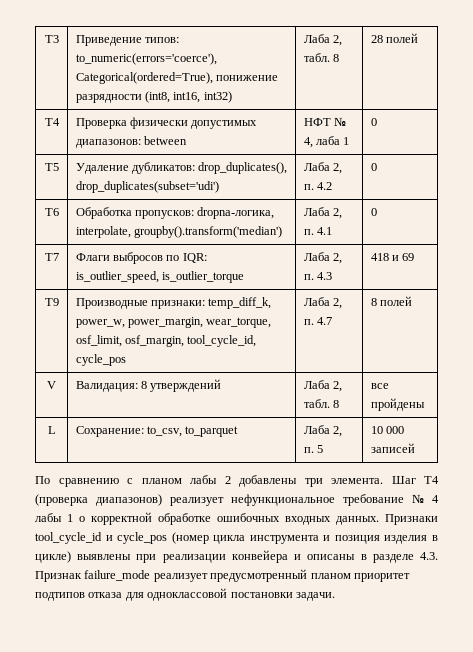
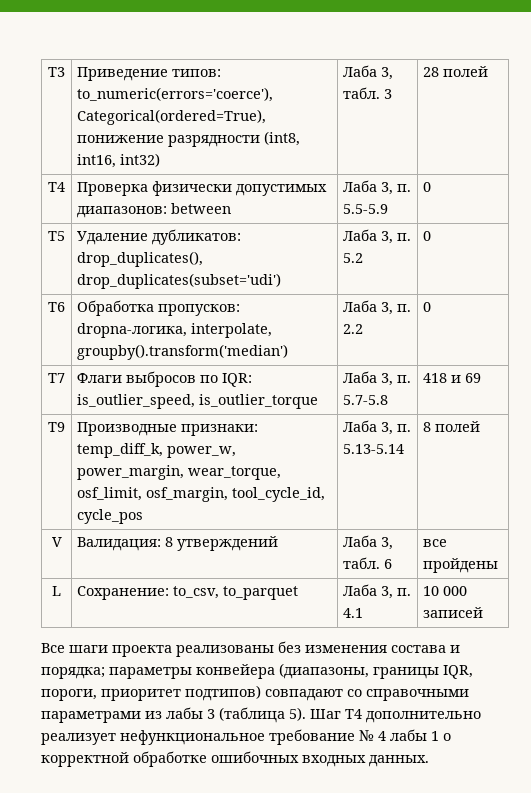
[332,35,342,46] [303,53,339,62] 2, табл. 8 -> [381,67,394,80] [343,87,393,99] 3, табл. 3
[303,117,346,126] [303,136,350,148] НФТ № 4, лаба 1 -> [343,180,412,195] [343,204,389,214] Лаба 3, п. 5.5-5.9
[332,163,342,174] [303,182,332,190] 2, п. 4.2 -> [381,231,412,244] [343,253,364,263] 3, п. 5.2
[332,208,342,219] [303,227,332,235] 2, п. 4.1 -> [381,302,412,315] [343,324,364,334] 3, п. 2.2
[332,253,342,264] [303,272,332,280] 2, п. 4.3 -> [381,373,412,386] [343,395,389,405] 3, п. 5.7-5.8
[332,298,342,309] [303,317,332,325] 2, п. 4.7 -> [381,422,412,435] [343,444,405,454] 3, п. 5.13-5.14
[332,381,342,392] [303,399,339,408] 2, табл. 8 -> [381,537,394,550] [343,557,393,569] 3, табл. 6
[332,426,342,437] [303,445,323,453] 2, п. 5 -> [381,586,412,599] [343,608,364,618] 3, п. 4.1
[35,475,439,487] [35,494,162,506] По сравнению с планом лабы 2 добавлены три элемента. Шаг T4 (проверка диапазонов) -> [41,641,460,657] [41,663,473,679] [41,685,469,701] [41,707,481,723] Все шаги проекта реализованы без изменения состава и порядка; параметры конвейера (диапазоны, границы IQR, пороги, приоритет подтипов) совпадают со справочными параметрами из лабы 3 (таблица 5). Шаг T4 дополнительно
[385,514,438,525] [35,532,438,544] [35,550,439,563] [35,569,410,582] [35,588,335,601] Признаки tool_cycle_id и cycle_pos (номер цикла инструмента и позиция изделия в цикле) выявлены при реализации конвейера и описаны в разделе 4.3. Признак failure_mode реализует предусмотренный планом приоритет подтипов отказа для одноклассовой постановки задачи. -> (429, 761) none

